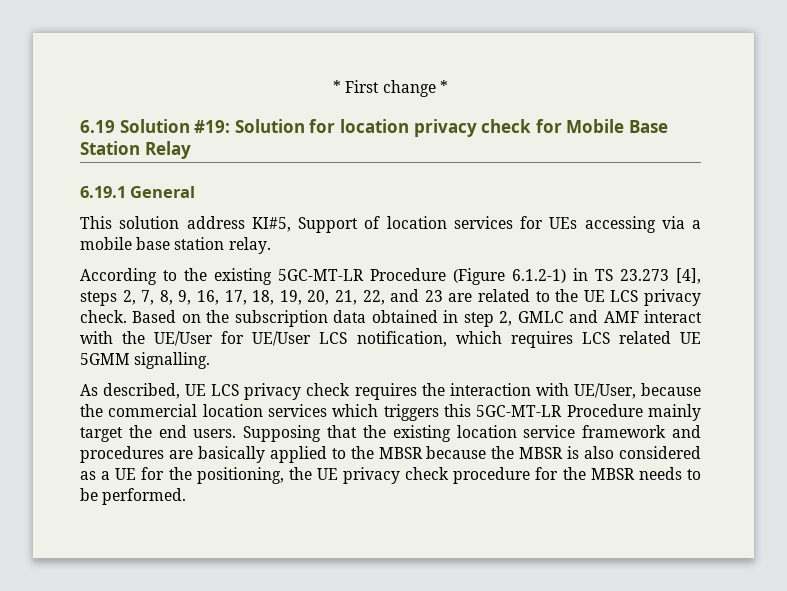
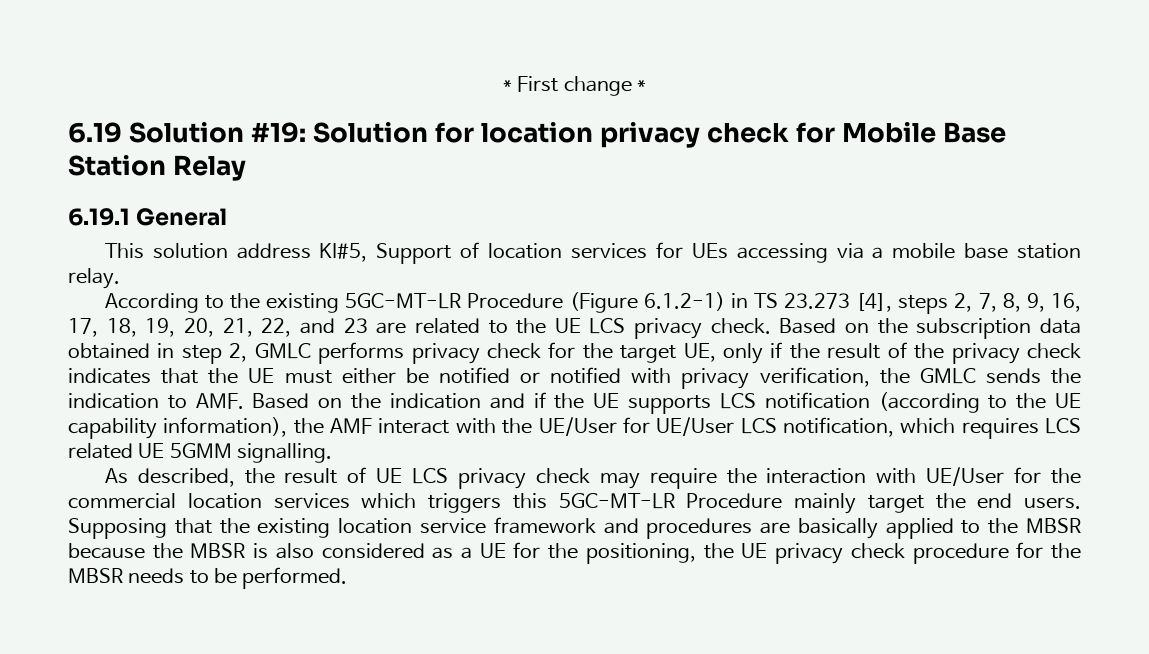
[569,310,599,323] and -> [318,342,1081,364] [68,367,1081,389] [68,392,1081,414] [68,417,324,439] performs privacy check for the target UE, only if the result of the privacy check indicates that the UE must either be notified or notified with privacy verification, the GMLC sends the indication to AMF. Based on the indication and if the UE supports LCS notification (according to the UE capability information), the
(181, 391) none -> [244,467,367,484] the result of
[354,383,417,400] requires -> [599,468,717,489] may require
[573,383,701,399] UE/User, because -> [926,467,1042,486] UE/User for

